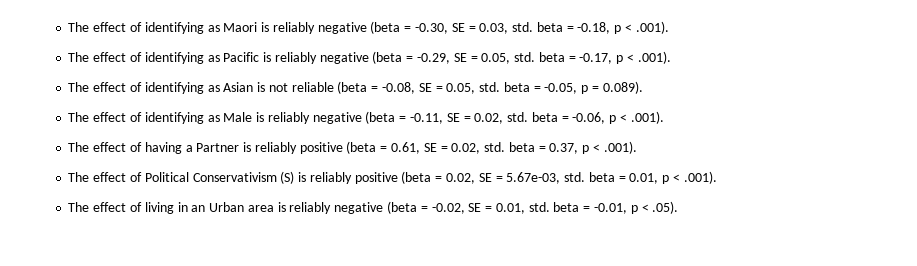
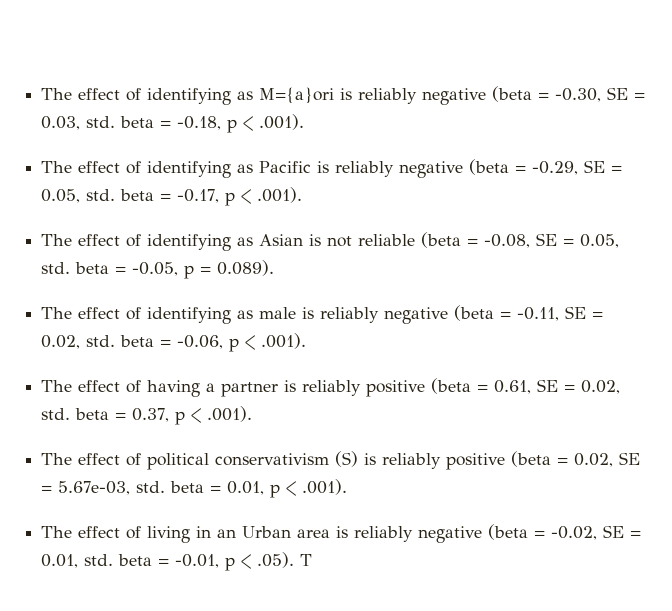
[68,22,258,34] The effect of identifying as Maori -> [41,87,335,105] The effect of identifying as M={a}ori
[223,112,253,122] Male -> [259,307,297,319] male
[196,143,240,152] Partner -> [221,382,279,397] partner
[144,172,277,182] Political Conservativism -> [147,453,330,470] political conservativism
(679, 207) none -> [300,554,313,566] T

